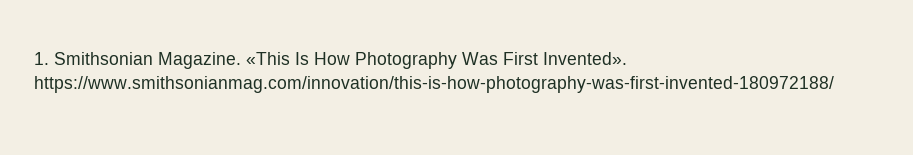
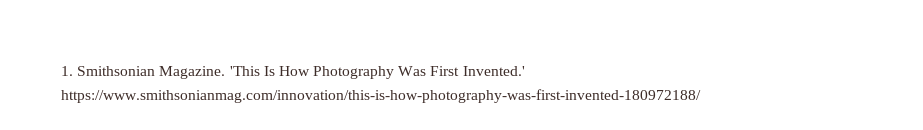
[246,52,290,65] «This -> [229,66,260,76] 'This
[543,52,627,65] Invented». -> [462,66,525,76] Invented.'

